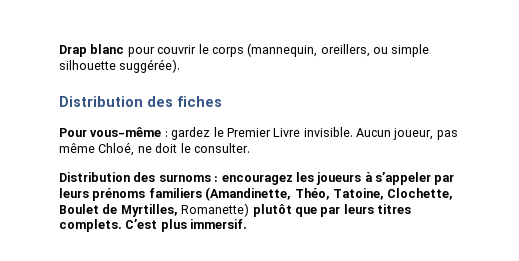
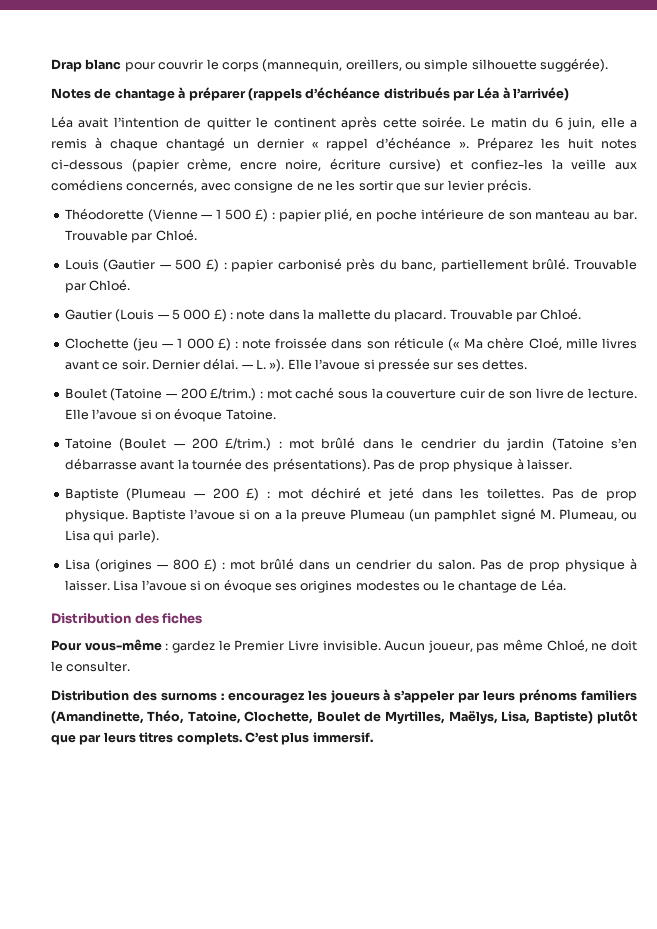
(181, 66) none -> [51,87,570,101] [51,116,637,130] [51,137,637,151] [51,158,637,172] [51,179,532,193] [64,208,637,222] [64,229,197,243] [64,258,638,272] [64,279,131,293] [64,308,582,322] [64,337,637,351] [64,358,527,372] [64,387,637,401] [64,408,276,422] [64,437,637,451] [64,458,572,472] [64,487,637,501] [64,508,637,522] [64,530,159,543] [64,558,637,572] [64,579,566,593] // Notes de chantage à préparer (rappels d’échéance distribués par Léa à l’arrivée) // Léa avait l’intention de quitter le continent après cette soirée. Le matin du 6 juin, elle a remis à chaque chantagé un dernier « rappel d’échéance ». Préparez les huit notes ci-dessous (papier crème, encre noire, écriture cursive) et confiez-les la veille aux comédiens concernés, avec consigne de ne les sortir que sur levier précis. // Théodorette (Vienne — 1 500 £) : papier plié, en poche intérieure de son manteau au bar. Trouvable par Chloé. // Louis (Gautier — 500 £) : papier carbonisé près du banc, partiellement brûlé. Trouvable par Chloé. // Gautier (Louis — 5 000 £) : note dans la mallette du placard. Trouvable par Chloé. // Clochette (jeu — 1 000 £) : note froissée dans son réticule (« Ma chère Cloé, mille livres avant ce soir. Dernier délai. — L. »). Elle l’avoue si pressée sur ses dettes. // Boulet (Tatoine — 200 £/trim.) : mot caché sous la couverture cuir de son livre de lecture. Elle l’avoue si on évoque Tatoine. // Tatoine (Boulet — 200 £/trim.) : mot brûlé dans le cendrier du jardin (Tatoine s’en débarrasse avant la tournée des présentations). Pas de prop physique à laisser. // Baptiste (Plumeau — 200 £) : mot déchiré et jeté dans les toilettes. Pas de prop physique. Baptiste l’avoue si on a la preuve Plumeau (un pamphlet signé M. Plumeau, ou Lisa qui parle). // Lisa (origines — 800 £) : mot brûlé dans un cendrier du salon. Pas de prop physique à laisser. Lisa l’avoue si on évoque ses origines modestes ou le chantage de Léa.
[181,203,250,217] Romanette) -> [448,711,593,724] Maëlys, Lisa, Baptiste)

